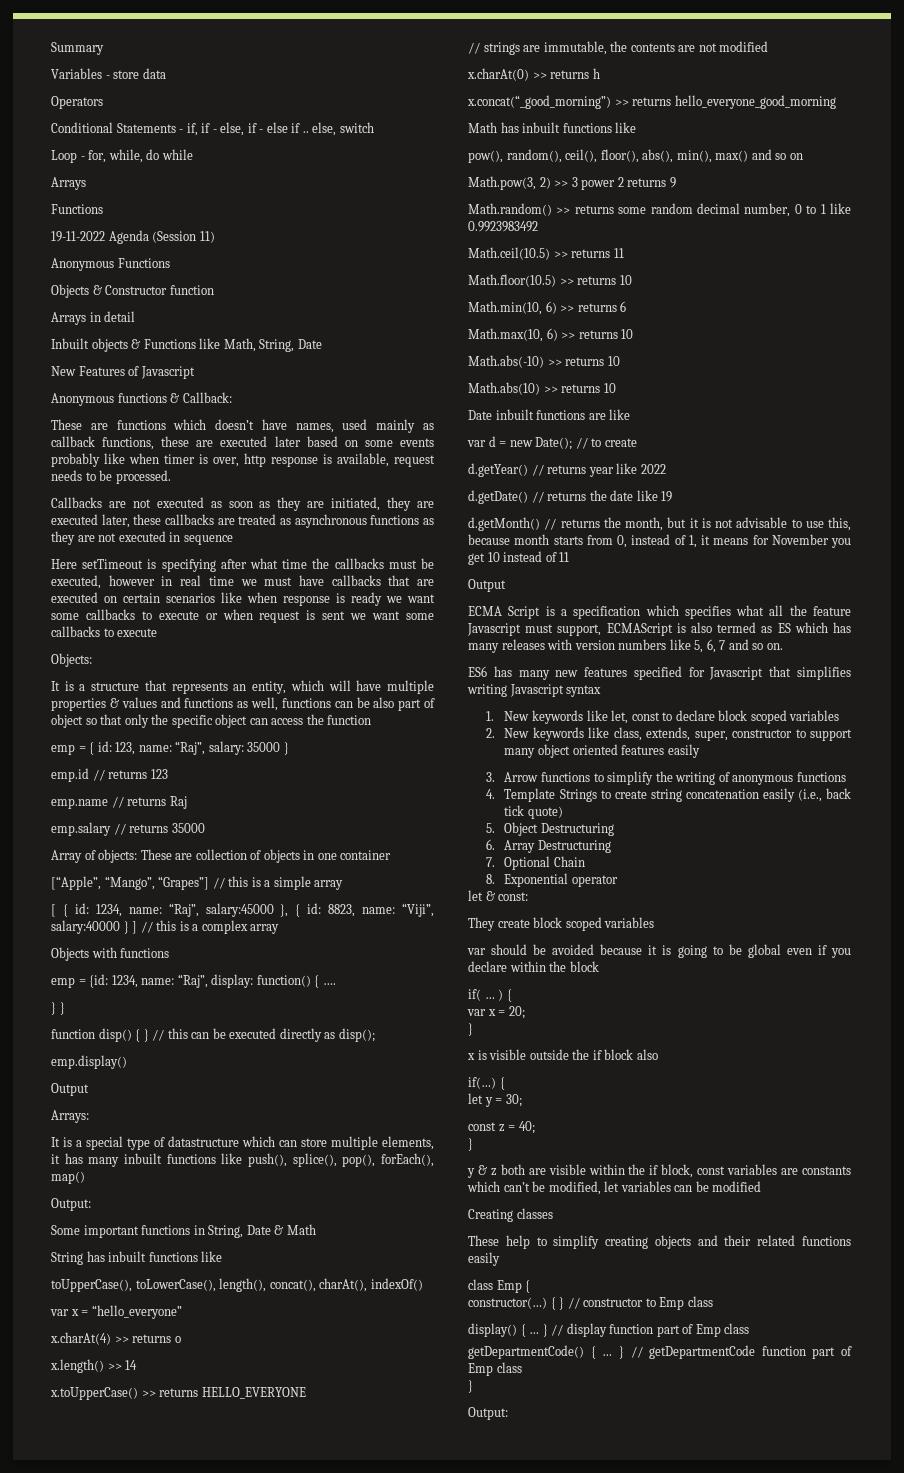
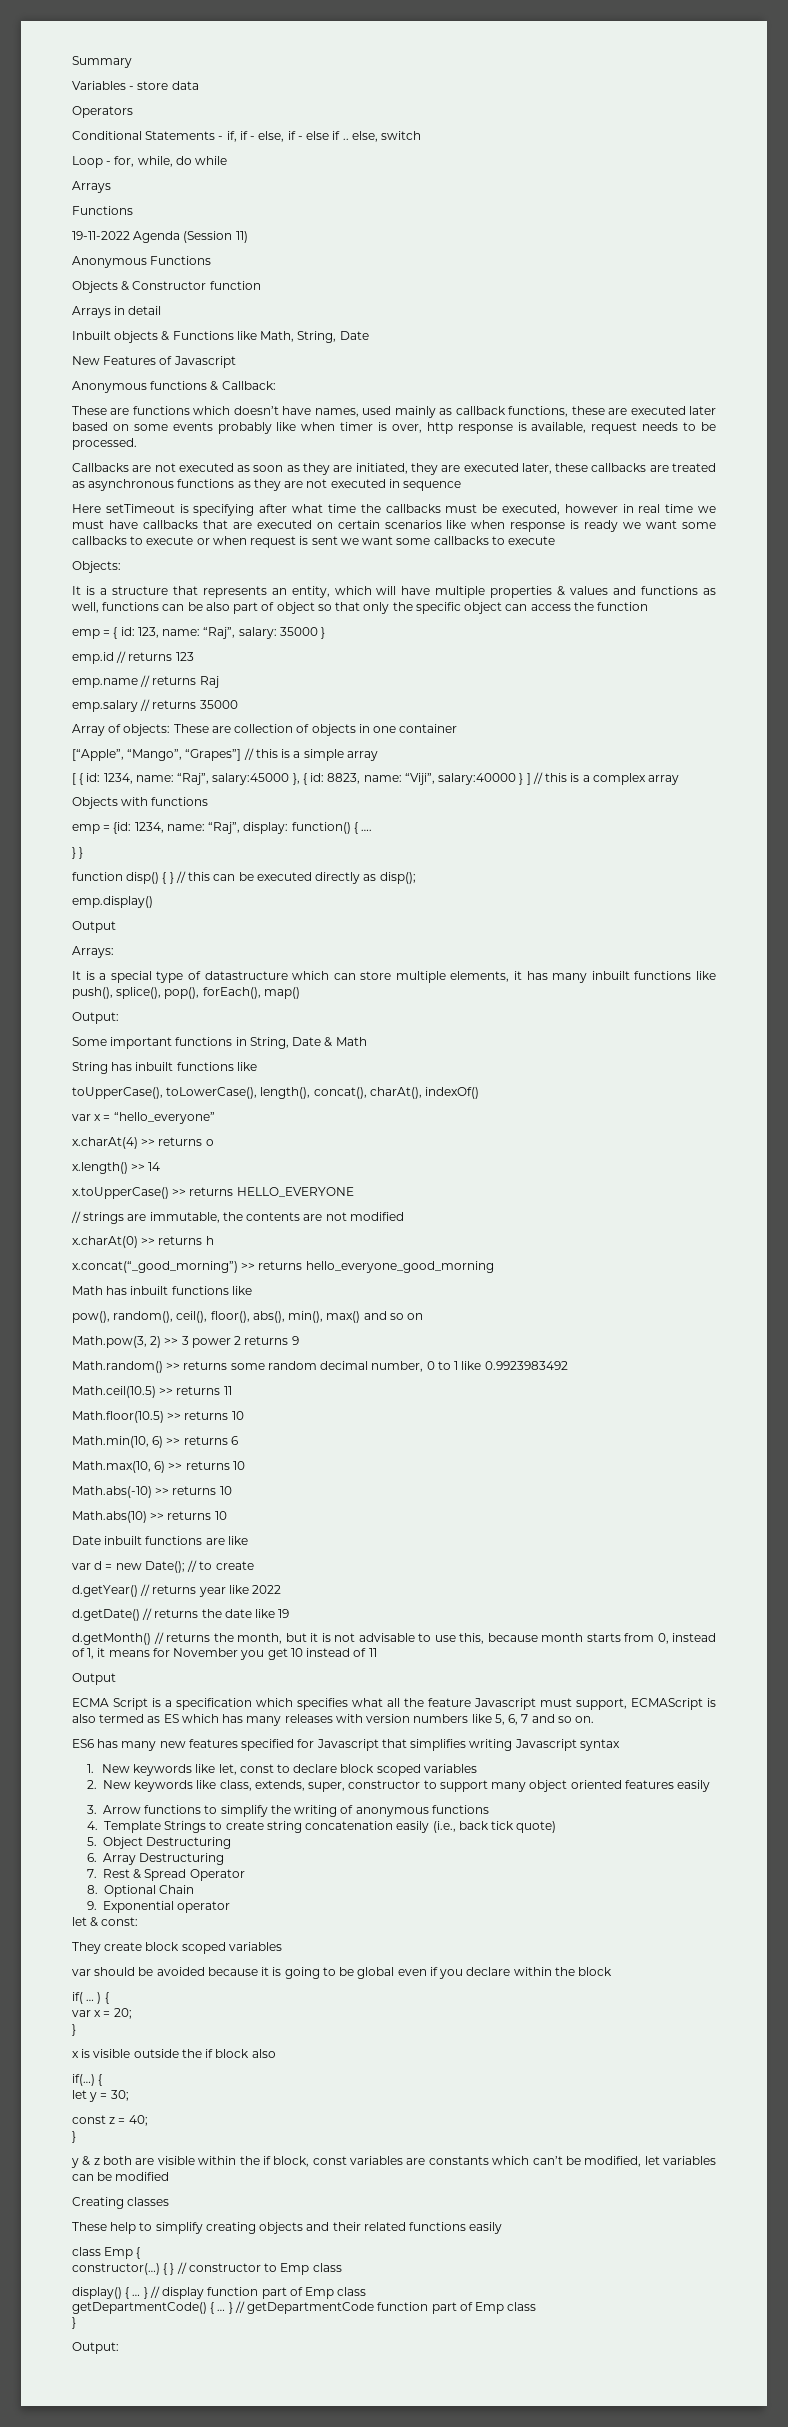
(496, 862) none -> [102,1869,245,1881] [86,1885,98,1894] Rest & Spread Operator // 8.
[486,874,496,884] 8. -> [86,1901,97,1910] 9.

